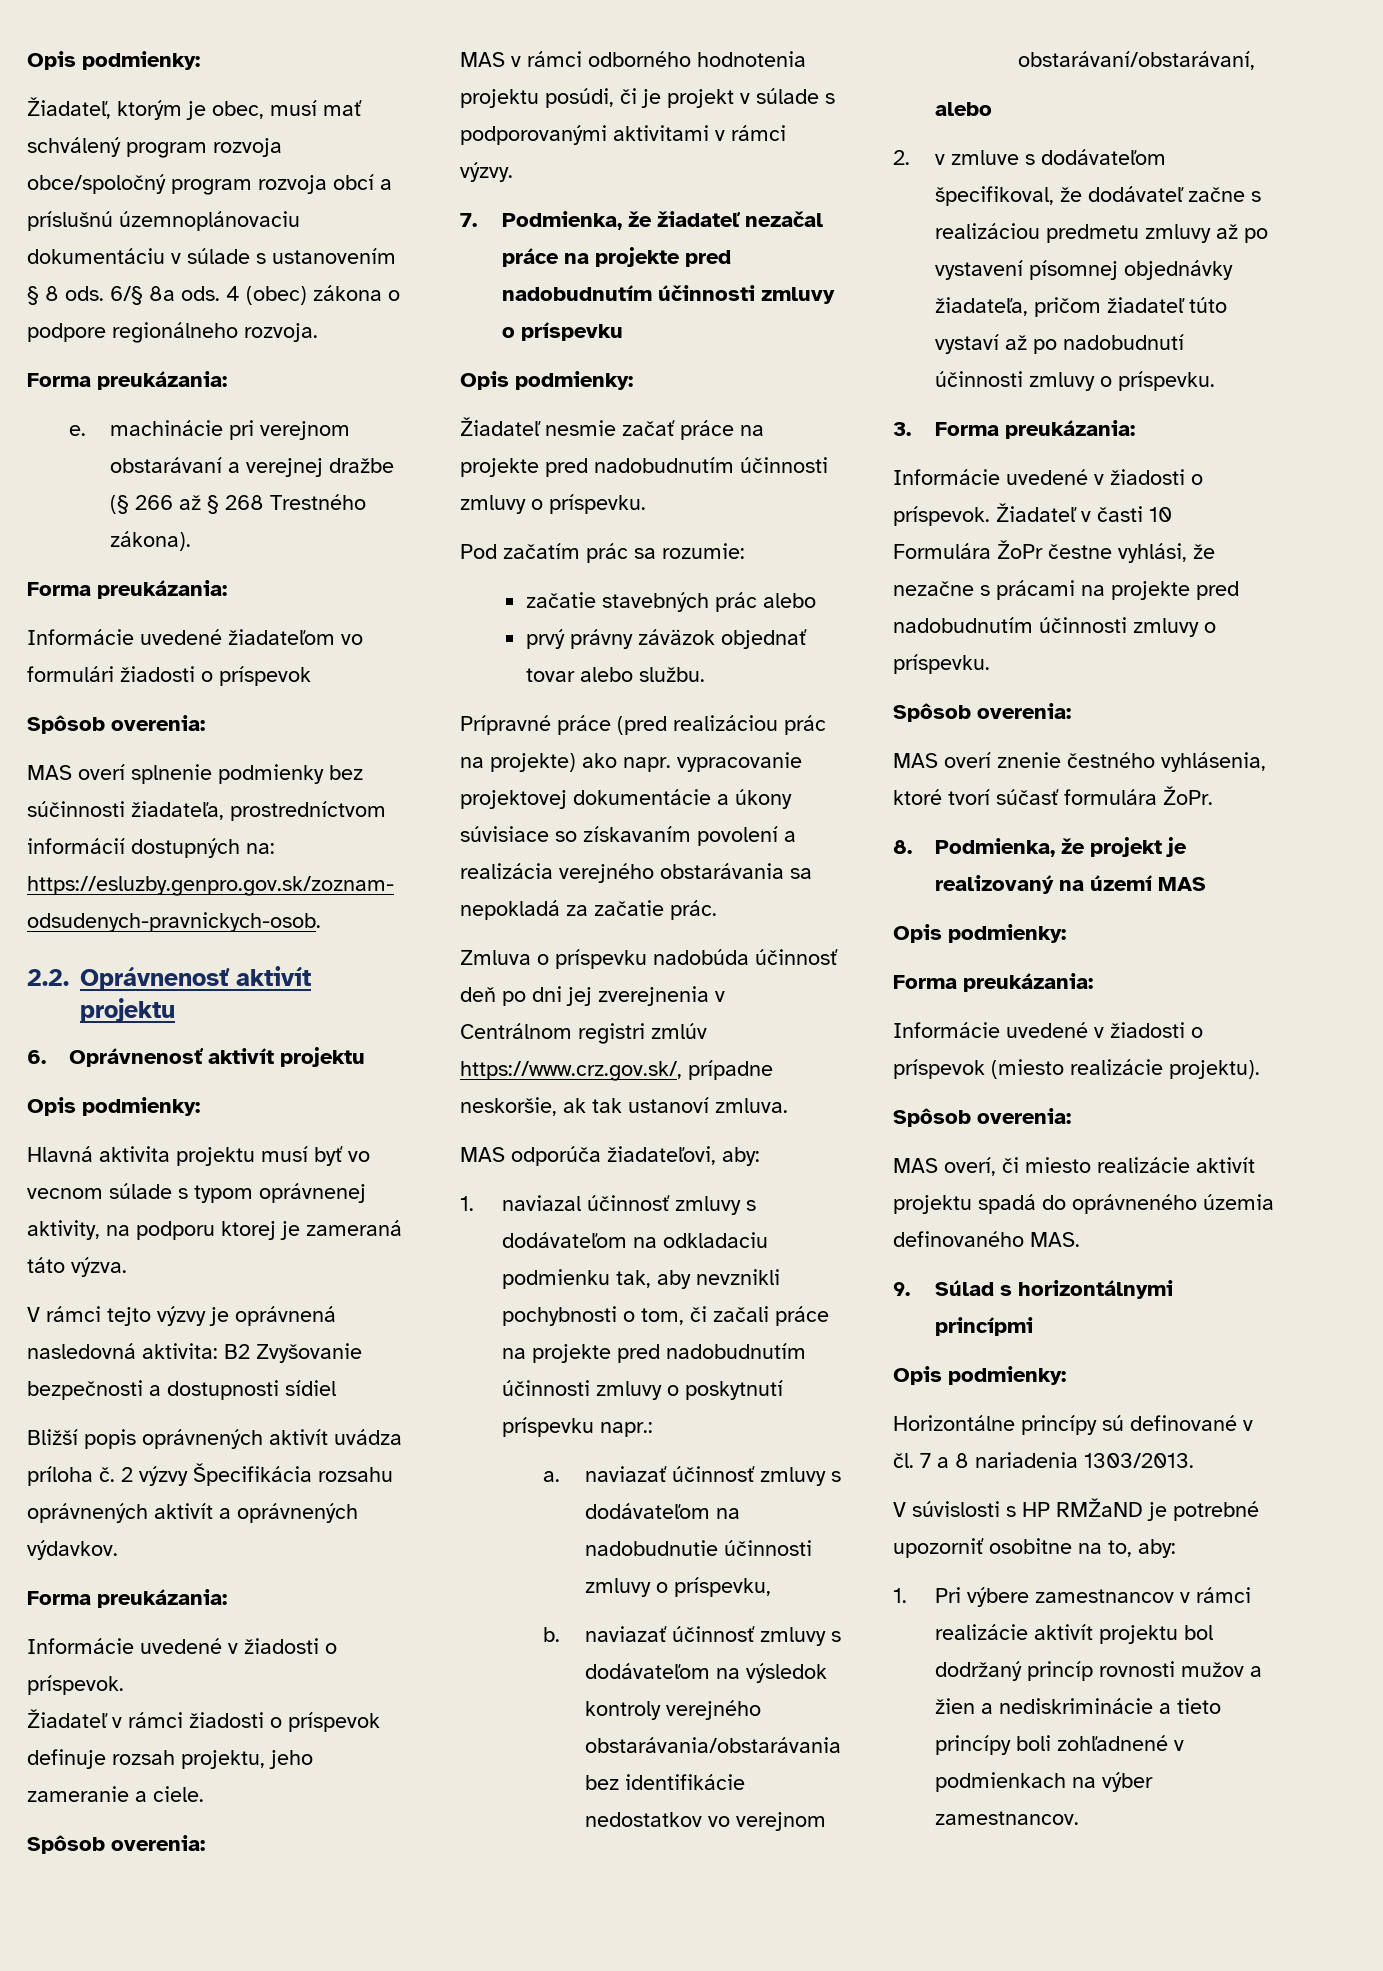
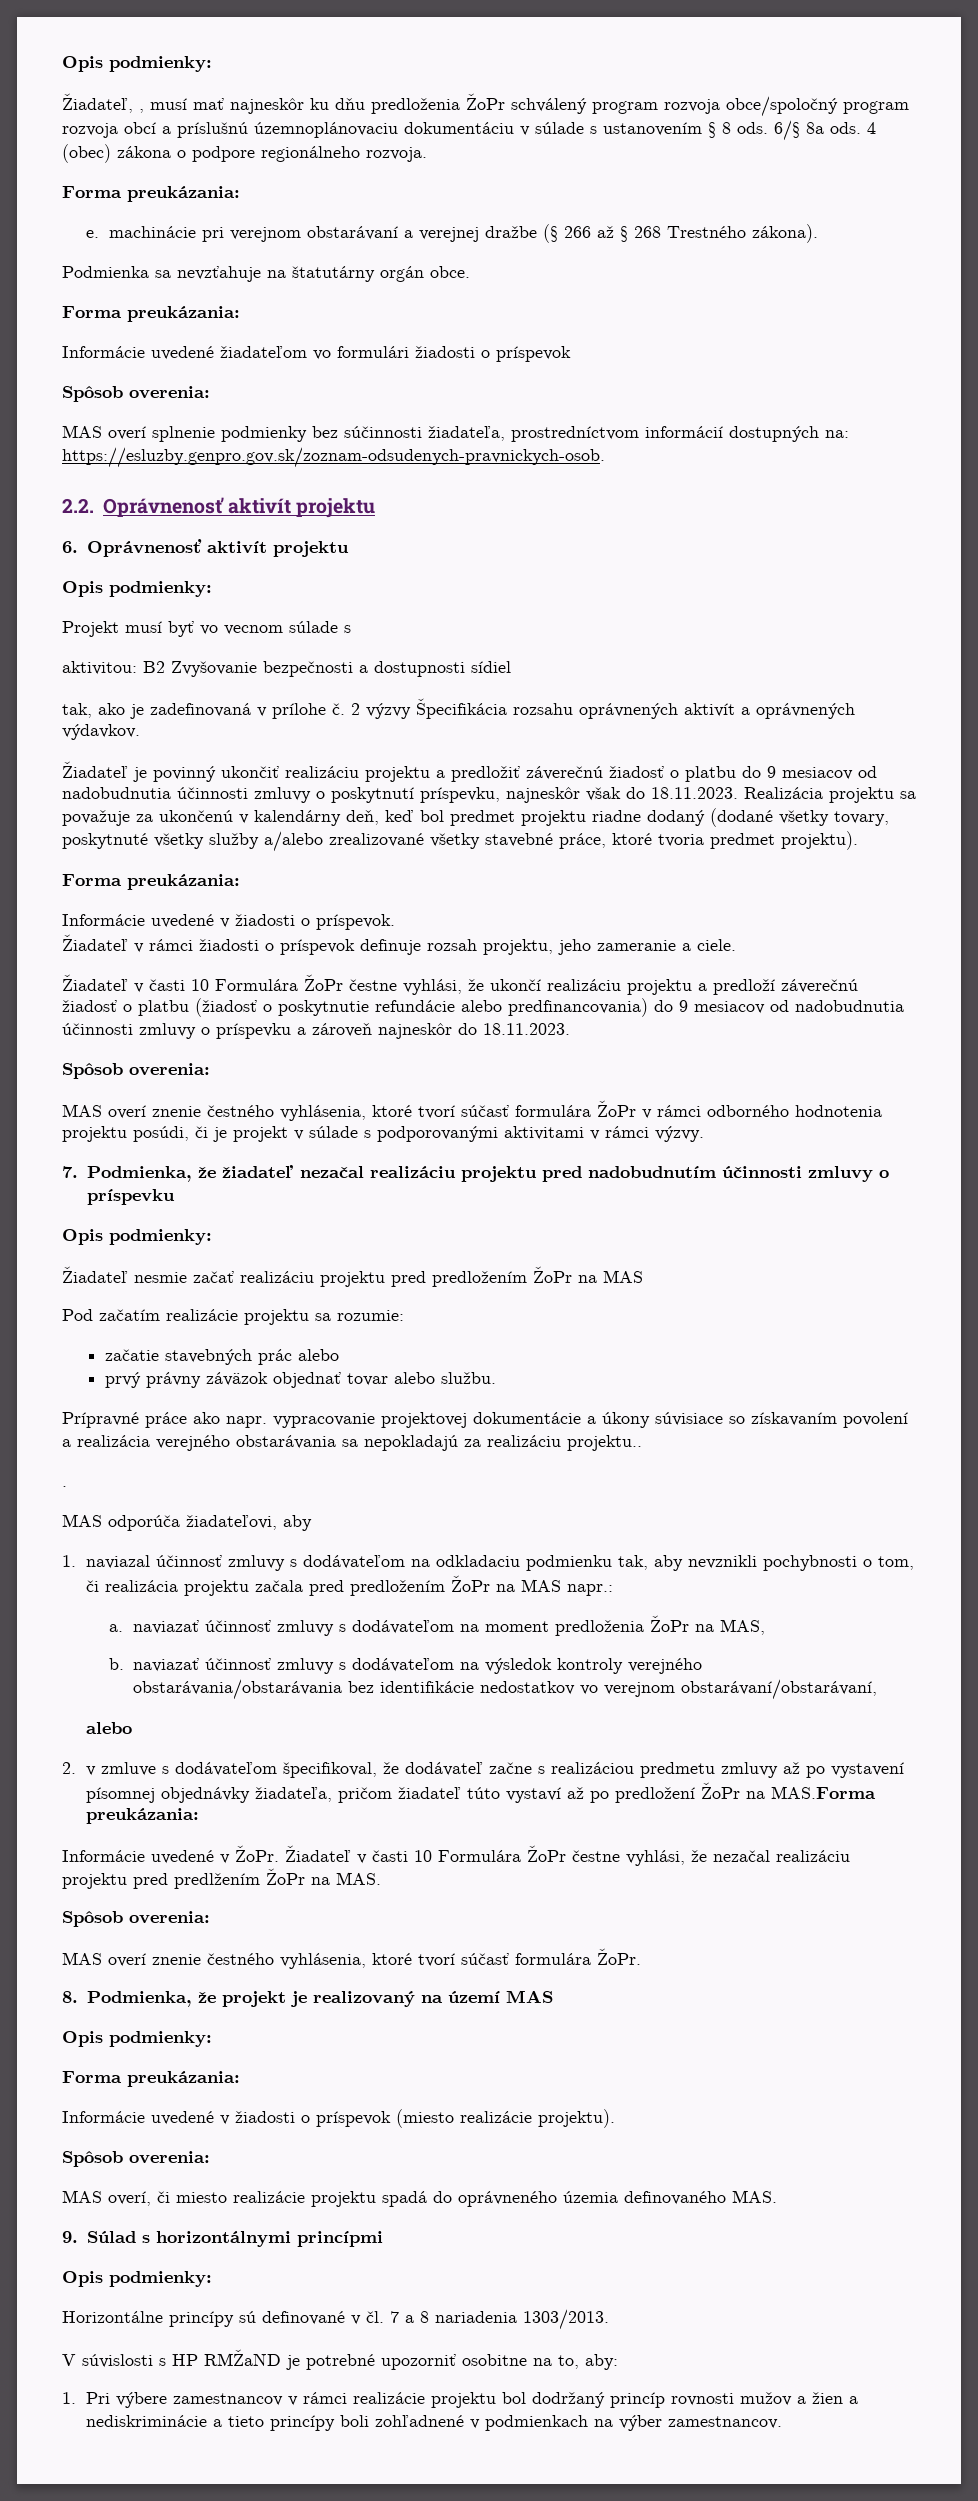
[117,100,362,120] ktorým je obec, musí mať -> [139,93,505,114] , musí mať najneskôr ku dňu predloženia ŽoPr
(192, 541) none -> [62,266,470,282] // Podmienka sa nevzťahuje na štatutárny orgán obce.
[27,1146,255,1166] Hlavná aktivita projektu -> [62,621,119,637] Projekt
[194,1183,366,1203] [27,1220,402,1240] [27,1257,127,1277] [27,1306,336,1326] [27,1343,218,1359] typom oprávnenej aktivity, na podporu ktorej je zameraná táto výzva. // V rámci tejto výzvy je oprávnená nasledovná aktivita: -> [62,661,137,675] // aktivitou:
[27,1429,402,1449] [27,1466,93,1486] Bližší popis oprávnených aktivít uvádza príloha -> [62,703,326,719] tak, ako je zadefinovaná v prílohe
(118, 1550) none -> [62,761,877,782] [62,787,916,803] [62,808,889,827] [62,831,858,852] // Žiadateľ je povinný ukončiť realizáciu projektu a predložiť záverečnú žiadosť o platbu do 9 mesiacov od nadobudnutia účinnosti zmluvy o poskytnutí príspevku, najneskôr však do 18.11.2023. Realizácia projektu sa považuje za ukončenú v kalendárny deň, keď bol predmet projektu riadne dodaný (dodané všetky tovary, poskytnuté všetky služby a/alebo zrealizované všetky stavebné práce, ktoré tvoria predmet projektu).
[27,1835,205,1854] [460,52,505,67] Spôsob overenia: // MAS -> [62,974,858,995] [62,998,904,1017] [62,1023,570,1039] [62,1063,210,1079] [62,1100,636,1121] Žiadateľ v časti 10 Formulára ŽoPr čestne vyhlási, že ukončí realizáciu projektu a predloží záverečnú žiadosť o platbu (žiadosť o poskytnutie refundácie alebo predfinancovania) do 9 mesiacov od nadobudnutia účinnosti zmluvy o príspevku a zároveň najneskôr do 18.11.2023. // Spôsob overenia: // MAS overí znenie čestného vyhlásenia, ktoré tvorí súčasť formulára ŽoPr
[501,247,680,267] práce na projekte -> [369,1166,537,1182] realizáciu projektu
[680,420,764,440] [460,457,828,477] [460,494,646,514] práce na projekte pred nadobudnutím účinnosti zmluvy o príspevku. -> [240,1266,643,1287] realizáciu projektu pred predložením ŽoPr na MAS
[586,543,628,563] prác -> [166,1309,309,1325] realizácie projektu
[617,715,826,735] [460,753,576,772] (pred realizáciou prác na projekte) -> (187, 1420) none
[460,900,717,920] [460,949,838,969] [460,986,725,1006] [460,1023,707,1044] [460,1060,773,1081] [460,1097,788,1116] nepokladá za začatie prác. // Zmluva o príspevku nadobúda účinnosť deň po dni jej zverejnenia v Centrálnom registri zmlúv https://www.crz.gov.sk/, prípadne neskoršie, ak tak ustanoví zmluva. -> [364,1435,642,1451] [62,1486,67,1487] nepokladajú za realizáciu projektu.. // .
[722,1147,760,1166] aby: -> [283,1515,312,1531] aby
[712,1306,829,1326] [501,1343,806,1363] [501,1380,783,1400] [501,1417,594,1437] začali práce na projekte pred nadobudnutím účinnosti zmluvy o poskytnutí príspevku -> [104,1575,561,1596] realizácia projektu začala pred predložením ŽoPr na MAS
[584,1540,812,1556] [584,1577,771,1597] nadobudnutie účinnosti zmluvy o príspevku, -> [485,1615,766,1636] moment predloženia ŽoPr na MAS,
[1062,334,1184,350] [934,371,1215,391] [893,420,1135,439] [893,469,1203,485] [893,503,1172,526] [893,540,1215,563] [893,580,1239,600] [893,617,1216,637] [893,654,990,674] nadobudnutí účinnosti zmluvy o príspevku. // 3. Forma preukázania: // Informácie uvedené v žiadosti o príspevok. Žiadateľ v časti 10 Formulára ŽoPr čestne vyhlási, že nezačne s prácami na projekte pred nadobudnutím účinnosti zmluvy o príspevku. -> [614,1782,876,1803] [85,1808,199,1824] [62,1845,850,1866] [62,1868,381,1889] predložení ŽoPr na MAS.Forma preukázania: // Informácie uvedené v ŽoPr. Žiadateľ v časti 10 Formulára ŽoPr čestne vyhlási, že nezačal realizáciu projektu pred predlžením ŽoPr na MAS.
[1196,1157,1255,1173] aktivít -> (305, 2197) none
[1033,1624,1093,1640] aktivít -> (425, 2398) none

